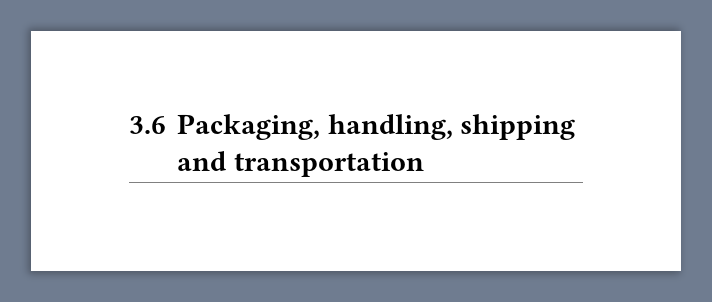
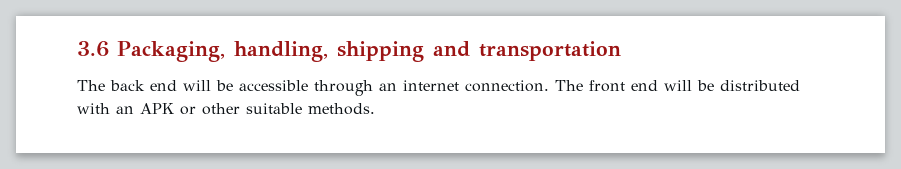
(424, 164) none -> [77,80,800,96] [77,103,375,115] // The back end will be accessible through an internet connection. The front end will be distributed with an APK or other suitable methods.

